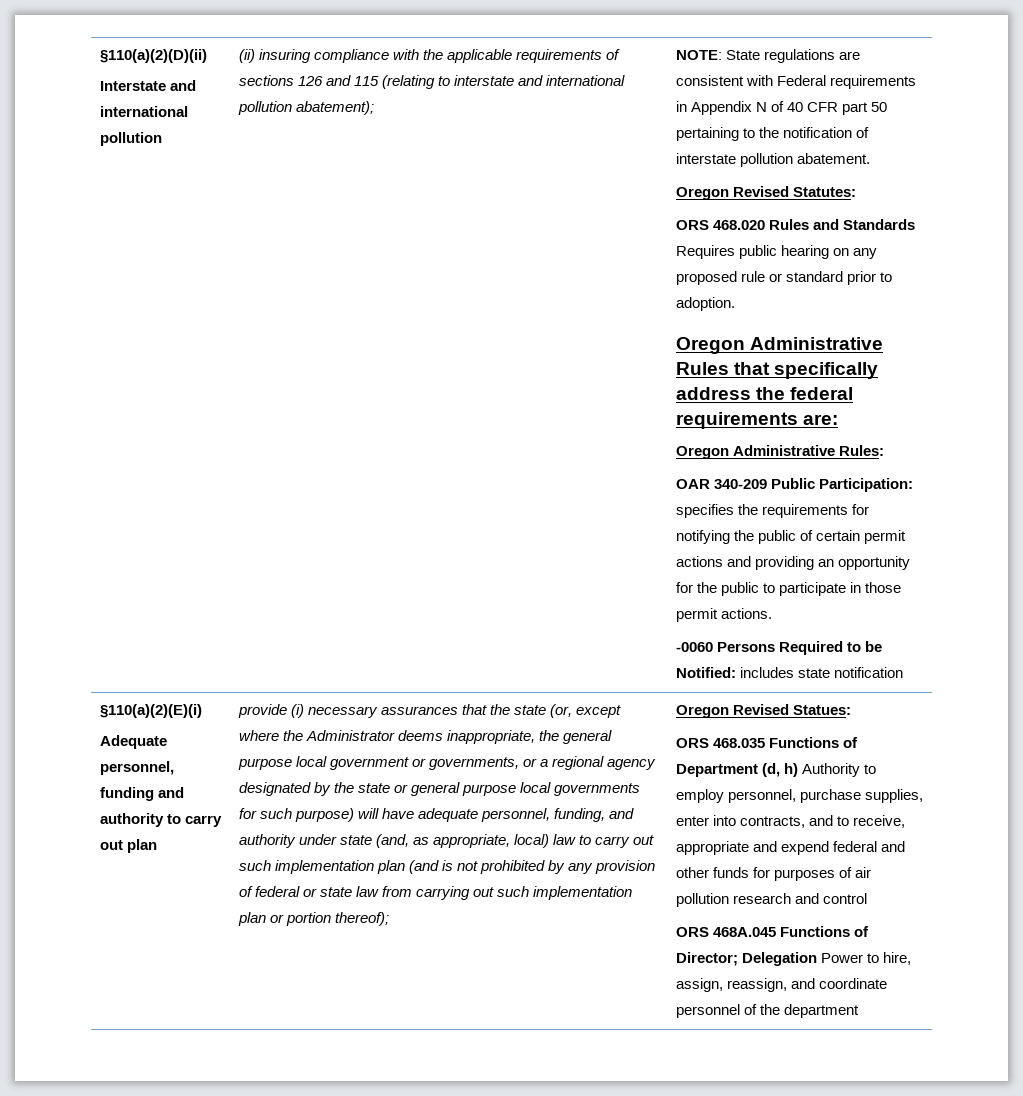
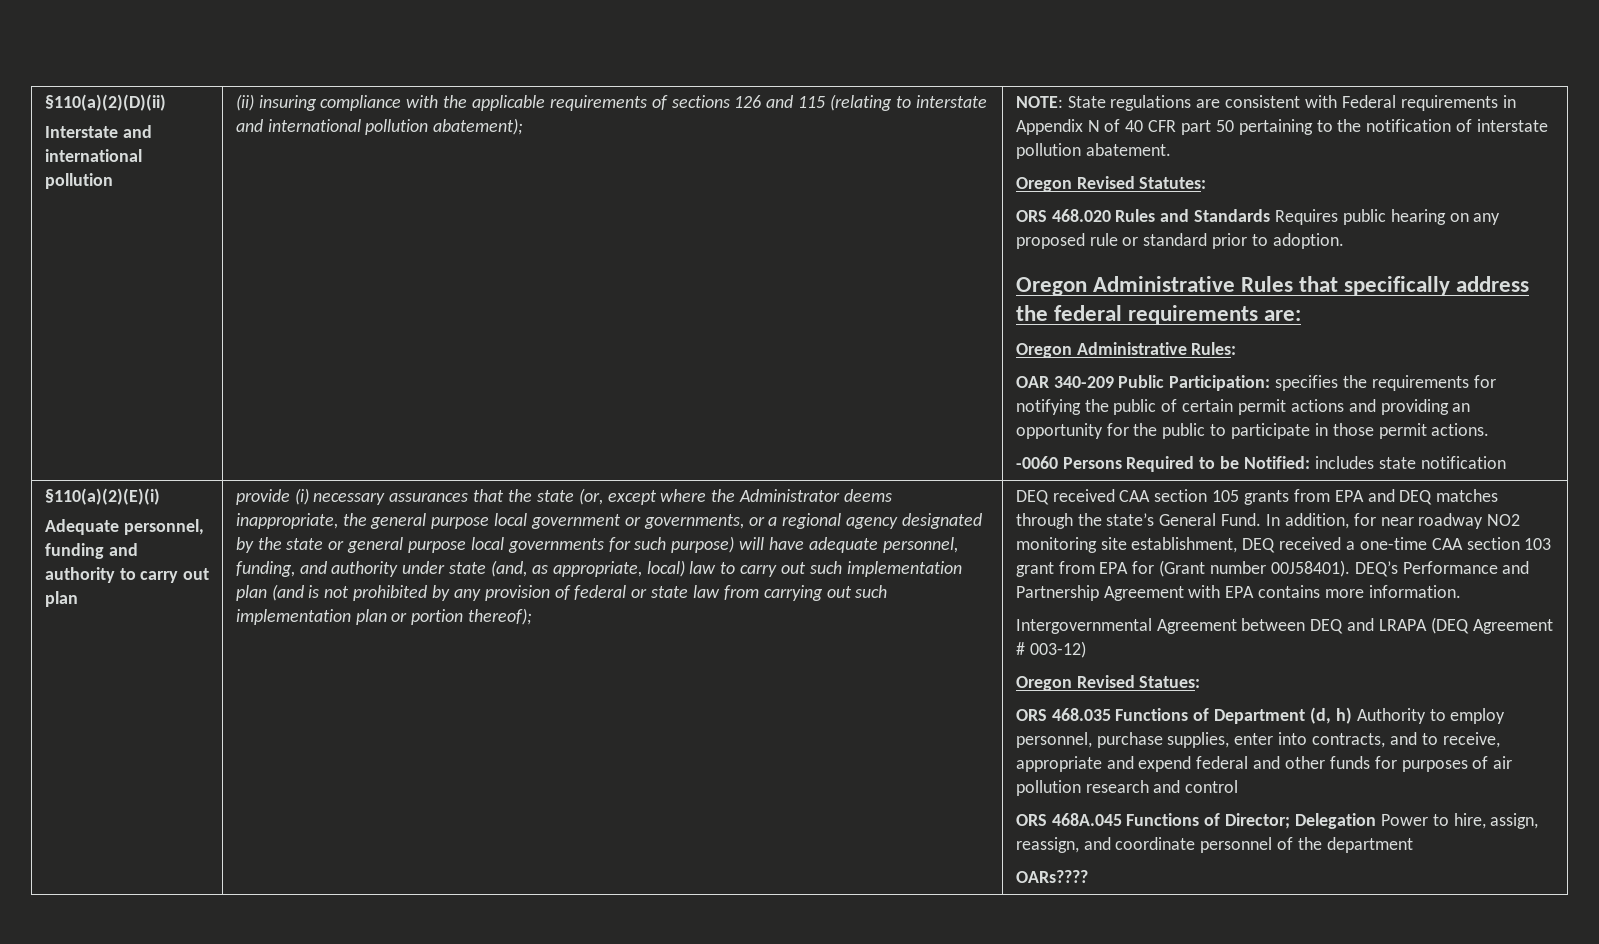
(389, 919) none -> [1015,489,1499,505] [1015,513,1521,529] [1015,537,1552,553] [1015,560,1530,577] [1015,585,1461,601] [1015,617,1553,634] [1015,641,1086,658] DEQ received CAA section 105 grants from EPA and DEQ matches through the state’s General Fund. In addition, for near roadway NO2 monitoring site establishment, DEQ received a one-time CAA section 103 grant from EPA for (Grant number 00J58401). DEQ’s Performance and Partnership Agreement with EPA contains more information. // Intergovernmental Agreement between DEQ and LRAPA (DEQ Agreement # 003-12) //
(859, 1011) none -> [1015,870,1088,883] // OARs????

